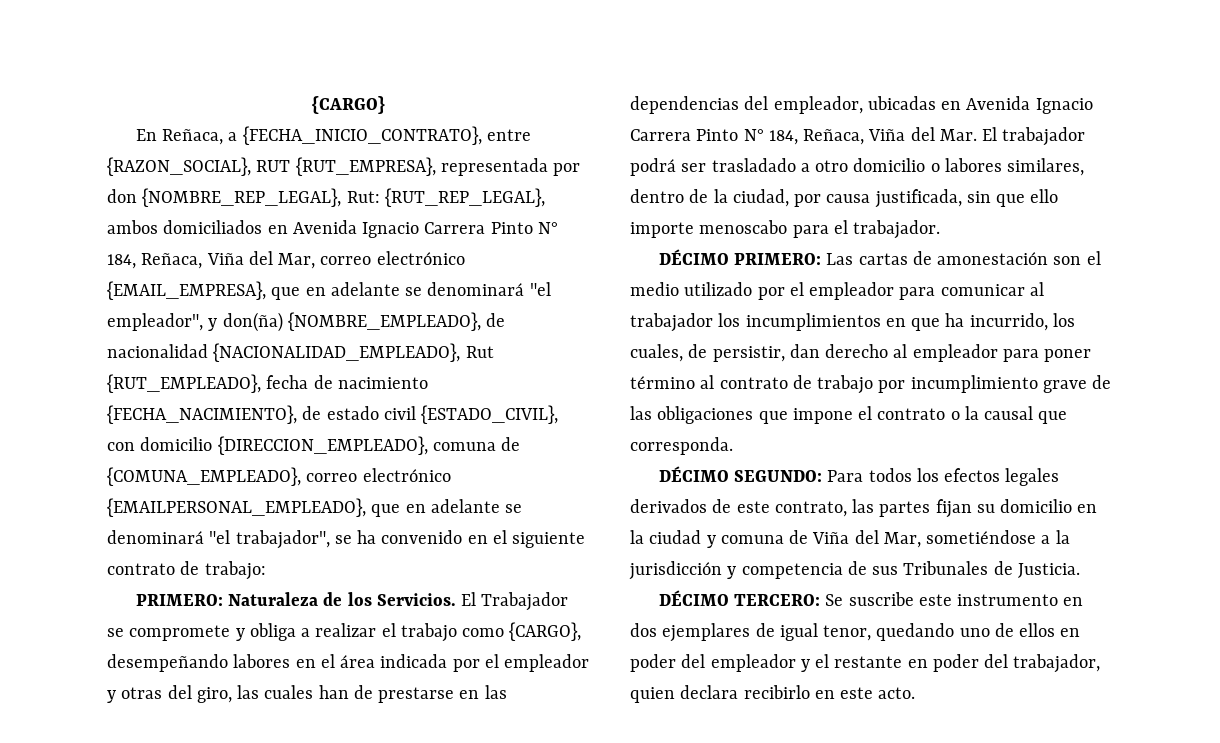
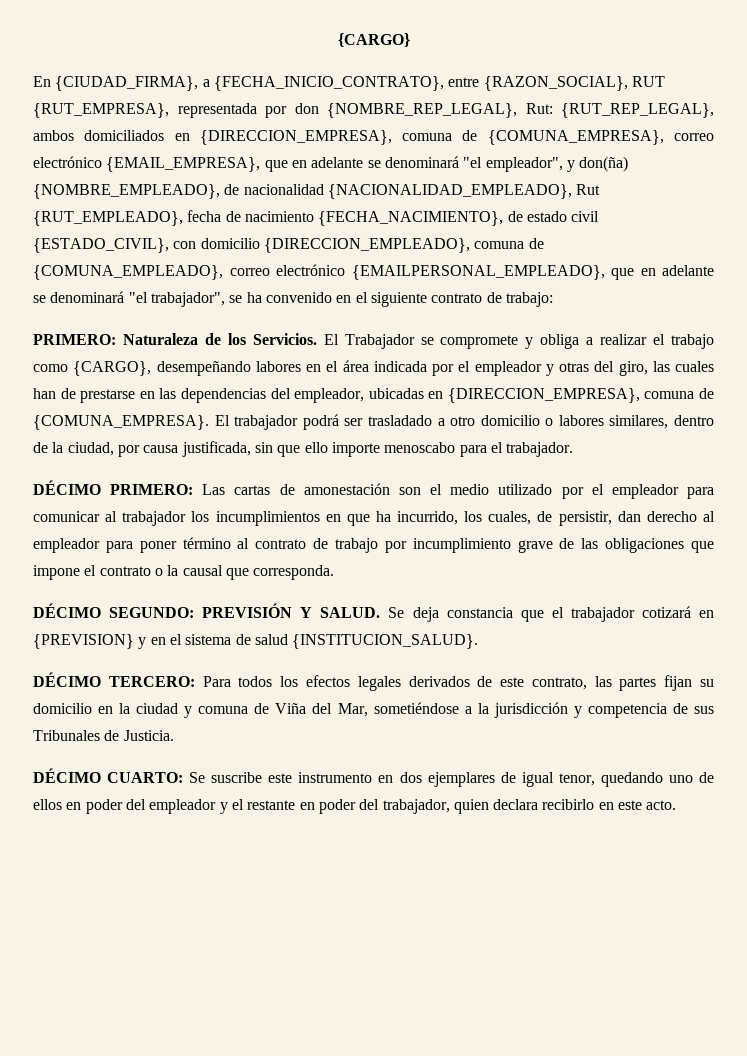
[161,129,223,145] Reñaca, -> [55,76,199,91] {CIUDAD_FIRMA},
[292,220,558,238] [107,251,316,269] Avenida Ignacio Carrera Pinto N° 184, Reñaca, Viña del Mar, -> [199,130,664,145] {DIRECCION_EMPRESA}, comuna de {COMUNA_EMPRESA},
[966,96,1093,114] [630,127,977,145] Avenida Ignacio Carrera Pinto N° 184, Reñaca, Viña del Mar. -> [447,388,714,403] [33,415,209,430] {DIRECCION_EMPRESA}, comuna de {COMUNA_EMPRESA}.
(822, 476) none -> [202,603,714,622] [33,634,479,649] [33,672,195,687] PREVISIÓN Y SALUD. Se deja constancia que el trabajador cotizará en {PREVISION} y en el sistema de salud {INSTITUCION_SALUD}. // DÉCIMO TERCERO:
[733,594,820,606] TERCERO: -> [107,772,184,783] CUARTO:

